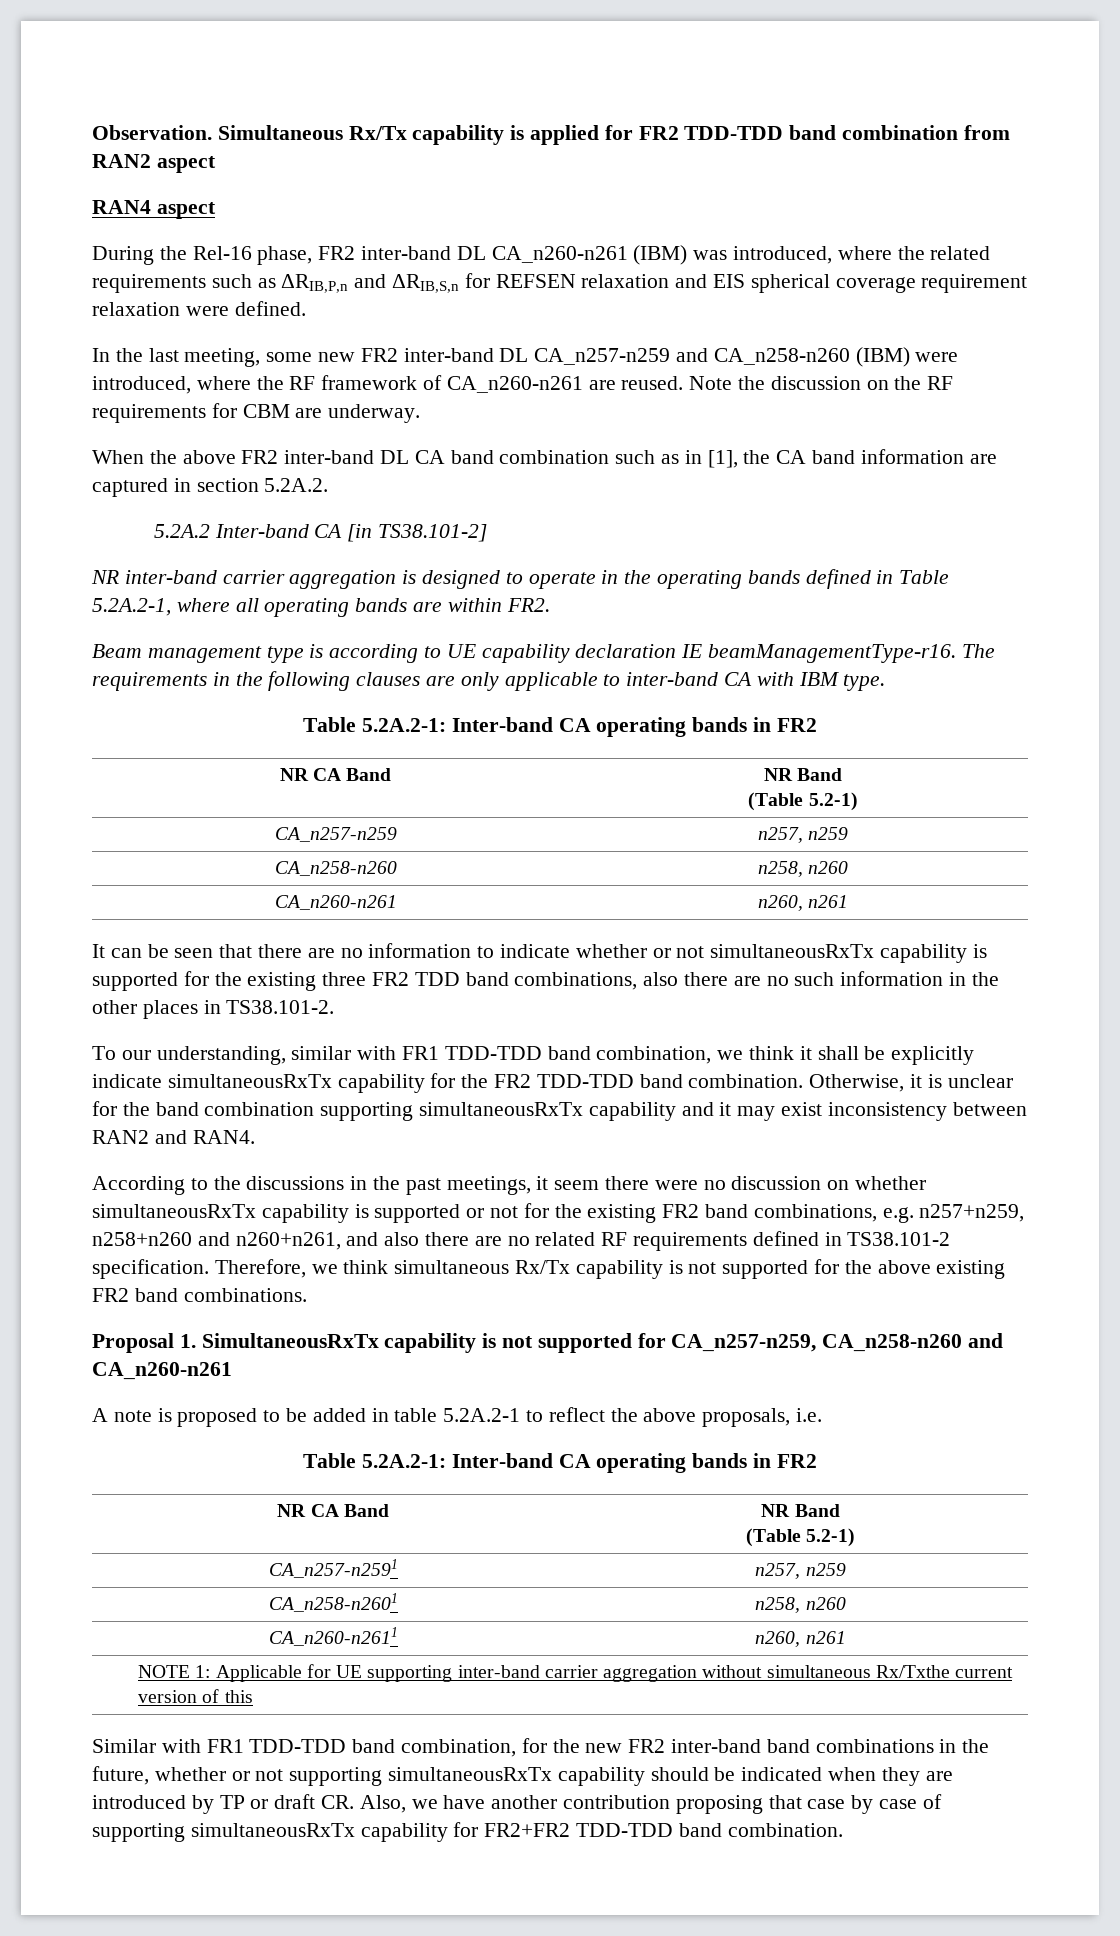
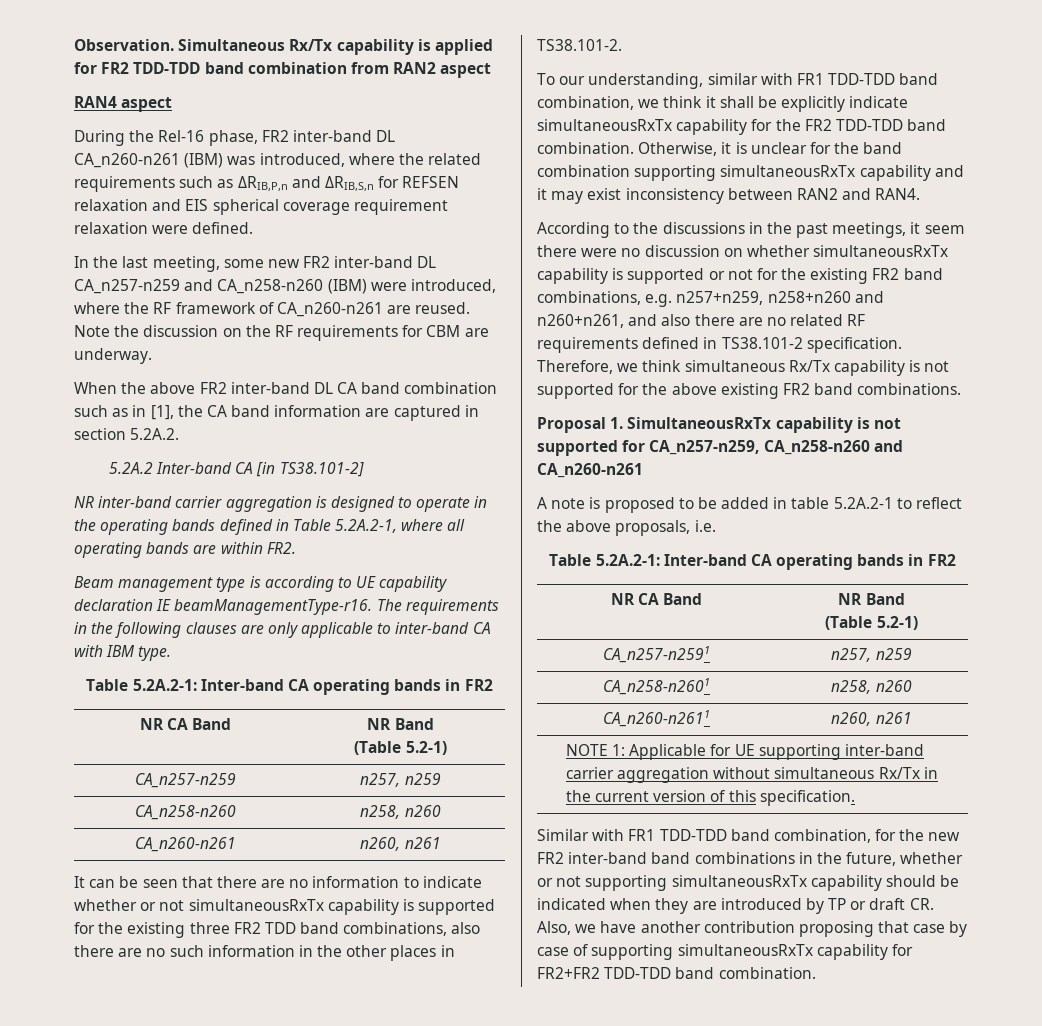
[875,1665,950,1678] Rx/Txthe -> [878,767,938,779] [565,790,591,802] Rx/Tx in the
(253, 1696) none -> [759,790,855,806] specification.

